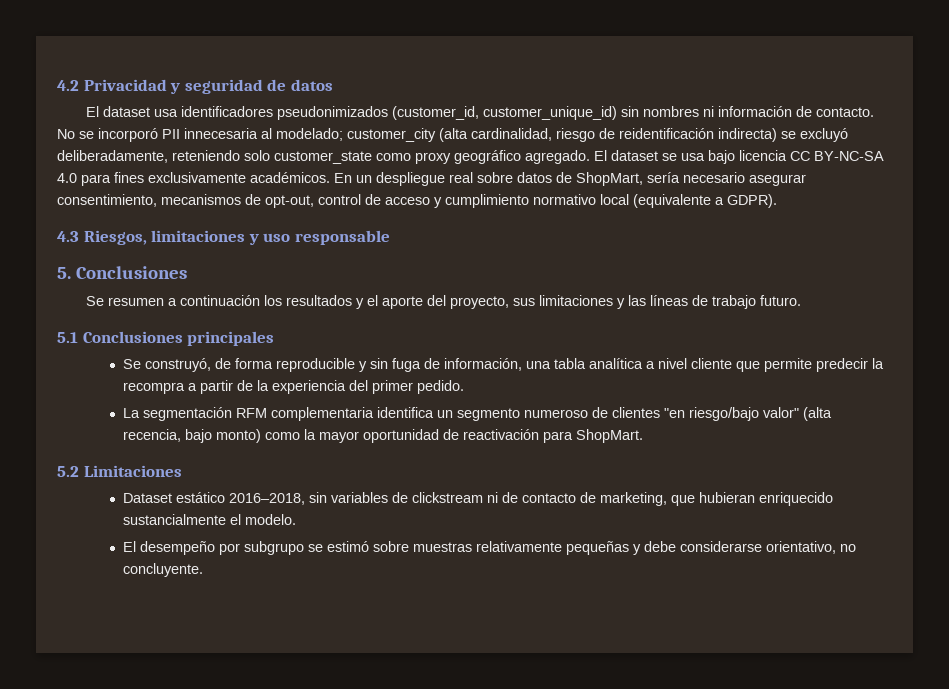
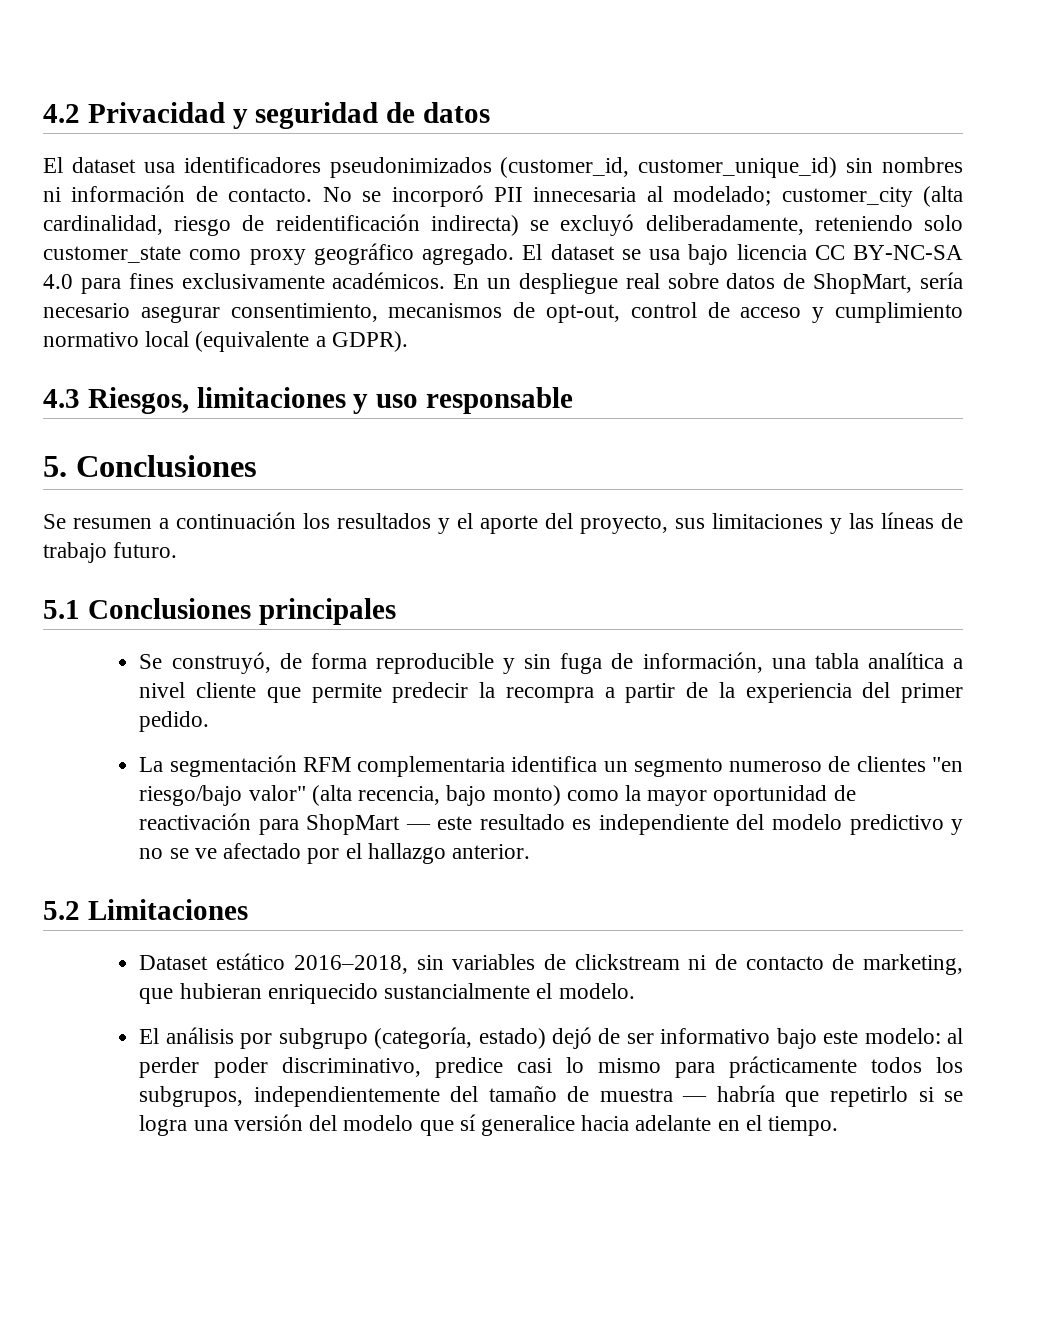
[575,429,643,443] ShopMart. -> [306,814,963,835] [139,843,530,864] ShopMart — este resultado es independiente del modelo predictivo y no se ve afectado por el hallazgo anterior.
[139,541,215,555] desempeño -> [165,1027,234,1044] análisis
[307,541,856,555] [122,563,203,577] se estimó sobre muestras relativamente pequeñas y debe considerarse orientativo, no concluyente. -> [374,1027,964,1049] [139,1056,963,1078] [139,1085,964,1107] [139,1114,838,1136] (categoría, estado) dejó de ser informativo bajo este modelo: al perder poder discriminativo, predice casi lo mismo para prácticamente todos los subgrupos, independientemente del tamaño de muestra — habría que repetirlo si se logra una versión del modelo que sí generalice hacia adelante en el tiempo.

